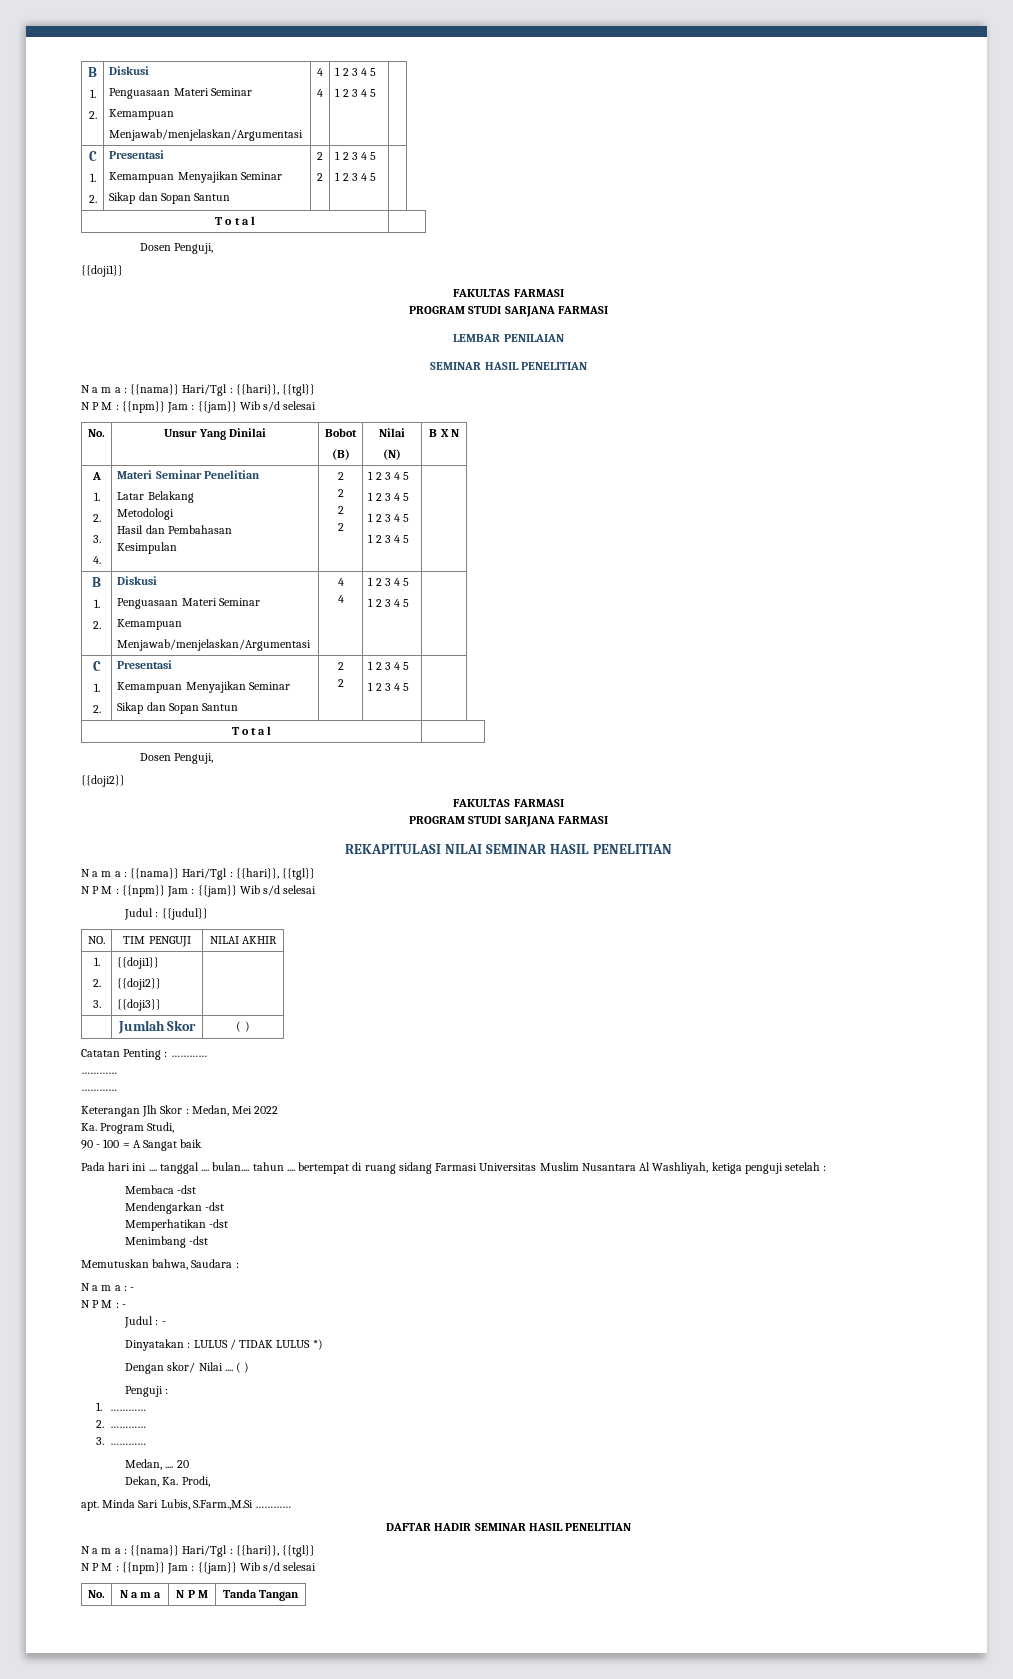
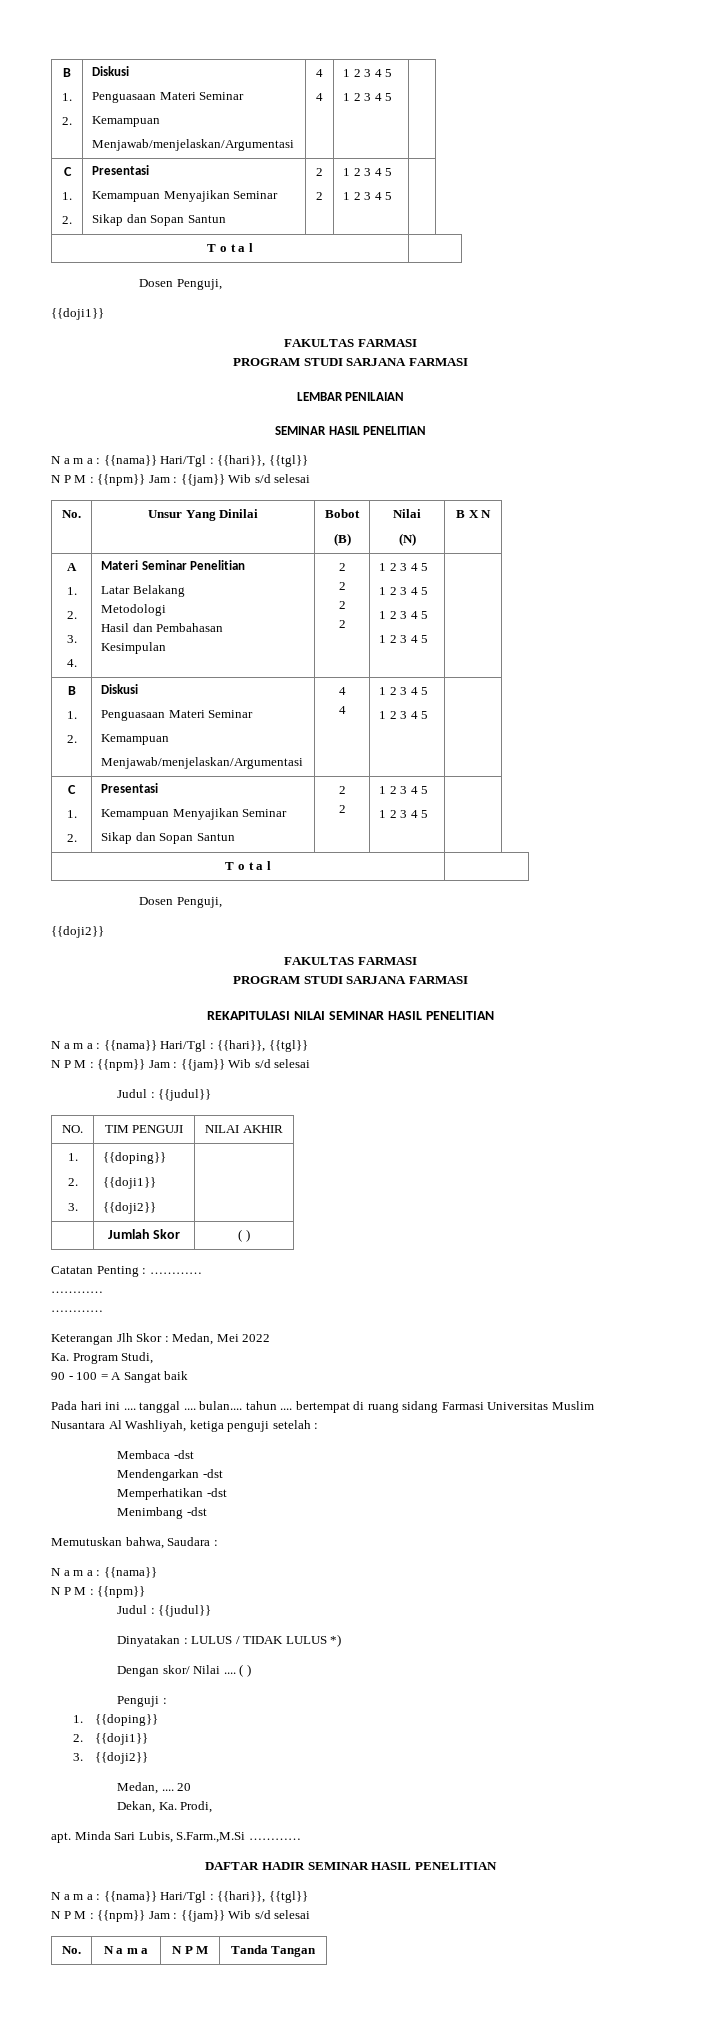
(101, 1004) none -> [103,1152,167,1164] {{doping}} //
[117,999,162,1011] // {{doji3}} -> (157, 1208) none
[130,1287,135,1291] [81,1300,126,1308] [124,1316,166,1328] - // N P M : - // Judul : - -> [103,1567,157,1578] [51,1586,146,1598] [117,1605,212,1617] {{nama}} // N P M : {{npm}} // Judul : {{judul}}
[110,1409,147,1411] [95,1420,147,1428] [95,1437,147,1445] ………… // 2. ………… // 3. ………… -> [95,1714,159,1726] [73,1733,149,1745] [73,1752,149,1764] {{doping}} // 2. {{doji1}} // 3. {{doji2}}

